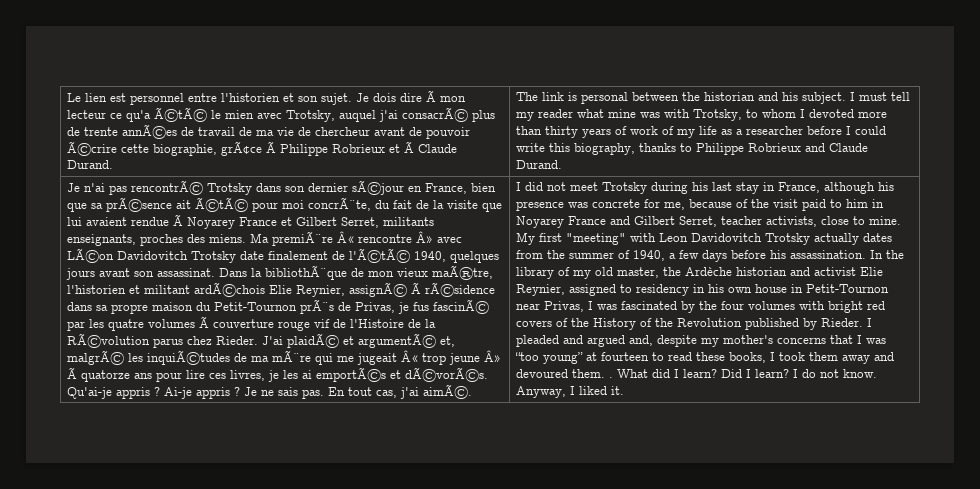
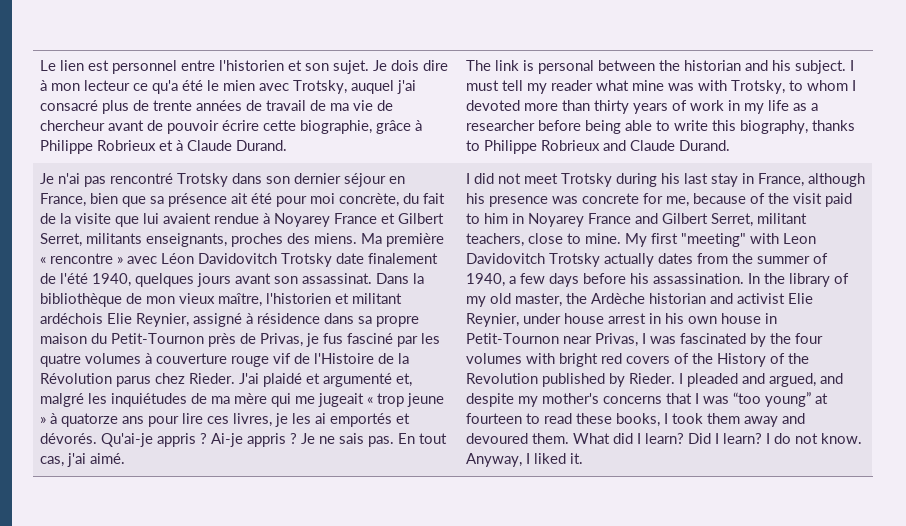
[426,90,437,102] Ã -> [39,80,47,91] à
[154,107,208,122] Ã©tÃ© -> [181,80,203,91] été
[402,107,469,122] consacrÃ© -> [39,100,98,111] consacré
[122,124,178,139] annÃ©es -> [195,100,242,111] années
[67,141,118,156] Ã©crire -> [221,120,259,131] écrire
[221,141,277,156] grÃ¢ce Ã -> [375,120,422,134] grâce à
[404,141,415,153] Ã -> [175,140,183,151] à
[662,126,675,135] of -> [727,100,740,111] in
[846,126,887,135] I could -> [584,120,670,134] being able to
[131,180,204,195] rencontrÃ© -> [109,173,173,184] rencontré
[352,180,405,195] sÃ©jour -> [343,173,386,187] séjour
[106,197,249,212] prÃ©sence ait Ã©tÃ© -> [167,193,272,207] présence ait été
[308,197,372,211] concrÃ¨te, -> [338,193,399,207] concrète,
[173,214,184,226] Ã -> [262,213,270,224] à
[272,231,463,246] [67,248,115,263] premiÃ¨re Â« rencontre Â» avec LÃ©on -> [385,233,444,247] [39,253,194,264] première « rencontre » avec Léon
[349,248,411,263] l'Ã©tÃ© -> [59,273,88,284] l'été
[265,265,348,280] bibliothÃ¨que -> [39,293,122,307] bibliothèque
[432,265,494,280] maÃ®tre, -> [217,293,262,307] maître,
[194,282,496,297] ardÃ©chois Elie Reynier, assignÃ© Ã rÃ©sidence -> [39,313,320,327] ardéchois Elie Reynier, assigné à résidence
[300,299,335,314] prÃ¨s -> [207,333,236,347] près
[433,299,490,314] fascinÃ© -> [346,333,393,344] fasciné
[199,316,210,328] Ã -> [144,353,152,364] à
[67,333,151,348] RÃ©volution -> [39,373,112,384] Révolution
[287,333,456,348] [67,350,312,365] plaidÃ© et argumentÃ© et, malgrÃ© les inquiÃ©tudes de ma mÃ¨re -> [262,373,412,387] [39,393,267,407] plaidé et argumenté et, malgré les inquiétudes de ma mère
[401,350,419,362] Â« -> [366,397,373,404] «
[484,350,502,362] [67,367,78,379] Â» Ã -> [39,413,57,424] » à
[316,367,489,382] emportÃ©s et dÃ©vorÃ©s. -> [329,413,410,427] [39,433,97,444] emportés et dévorés.
[423,384,473,399] aimÃ©. -> [89,453,125,464] aimé.
[721,216,818,227] teacher activists, -> [756,213,807,224] [465,233,524,247] militant teachers,
[569,284,690,296] assigned to residency -> [522,313,646,324] under house arrest
[587,335,654,347] argued and, -> [768,373,843,387] argued, and
[609,377,614,378] . -> (569, 438) none

